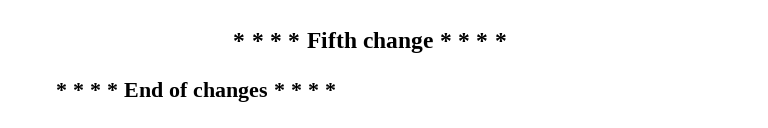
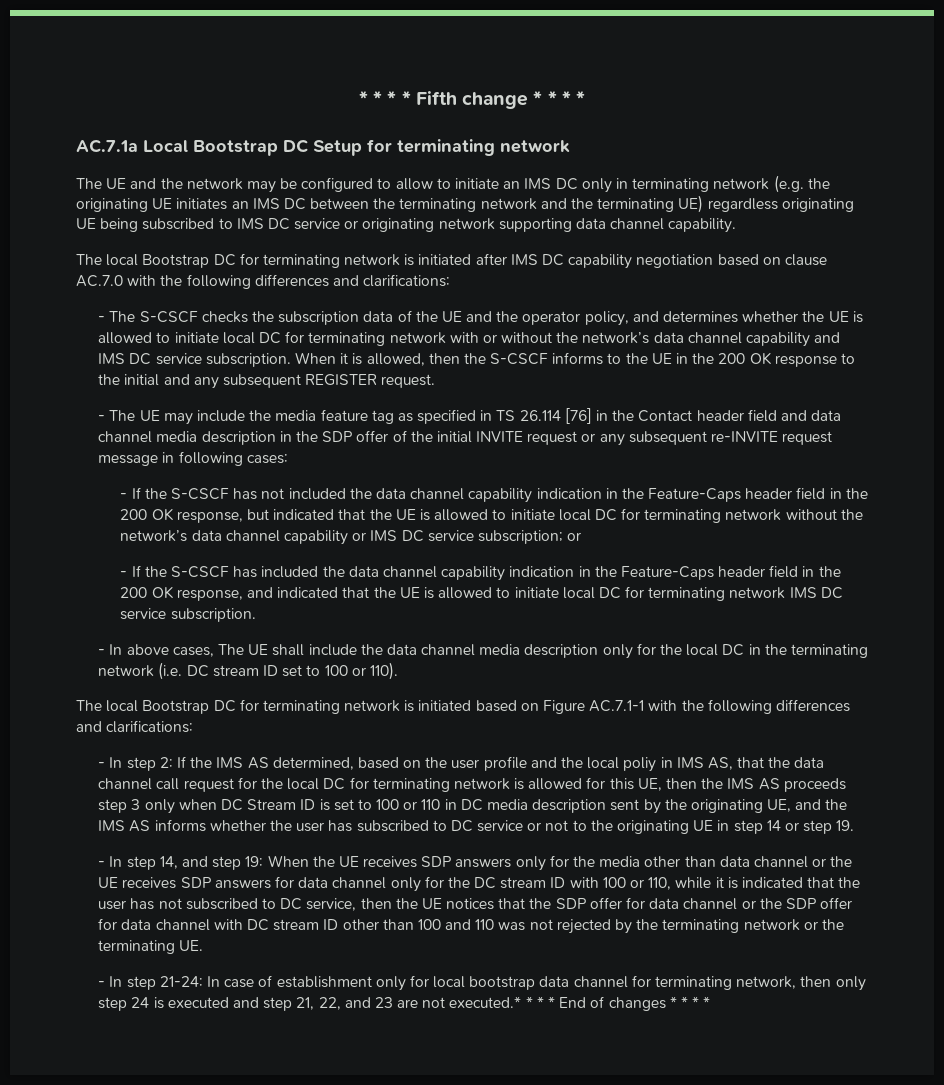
[56,83,67,97] * -> [76,139,570,156] [76,175,830,193] [76,195,854,213] [76,218,737,233] [76,253,827,269] [76,274,451,289] [98,310,863,326] [98,331,841,347] [98,352,855,367] [98,374,436,389] [98,408,842,425] [98,430,833,446] [98,451,288,466] [120,487,868,503] [120,508,863,523] [120,530,582,545] [120,565,841,581] [120,586,843,601] [120,608,256,622] [98,643,868,659] [98,662,398,680] [76,699,850,714] [76,720,194,733] [98,756,825,772] [98,777,846,792] [98,799,848,814] [98,819,855,834] [98,855,853,871] [98,876,861,892] [98,897,853,911] [98,918,844,934] [98,940,204,954] [98,975,866,991] [98,996,522,1011] AC.7.1a Local Bootstrap DC Setup for terminating network // The UE and the network may be configured to allow to initiate an IMS DC only in terminating network (e.g. the originating UE initiates an IMS DC between the terminating network and the terminating UE) regardless originating UE being subscribed to IMS DC service or originating network supporting data channel capability. // The local Bootstrap DC for terminating network is initiated after IMS DC capability negotiation based on clause AC.7.0 with the following differences and clarifications: // - The S-CSCF checks the subscription data of the UE and the operator policy, and determines whether the UE is allowed to initiate local DC for terminating network with or without the network’s data channel capability and IMS DC service subscription. When it is allowed, then the S-CSCF informs to the UE in the 200 OK response to the initial and any subsequent REGISTER request. // - The UE may include the media feature tag as specified in TS 26.114 [76] in the Contact header field and data channel media description in the SDP offer of the initial INVITE request or any subsequent re-INVITE request message in following cases: // - If the S-CSCF has not included the data channel capability indication in the Feature-Caps header field in the 200 OK response, but indicated that the UE is allowed to initiate local DC for terminating network without the network’s data channel capability or IMS DC service subscription; or // - If the S-CSCF has included the data channel capability indication in the Feature-Caps header field in the 200 OK response, and indicated that the UE is allowed to initiate local DC for terminating network IMS DC service subscription. // - In above cases, The UE shall include the data channel media description only for the local DC in the terminating network (i.e. DC stream ID set to 100 or 110). // The local Bootstrap DC for terminating network is initiated based on Figure AC.7.1-1 with the following differences and clarifications: // - In step 2: If the IMS AS determined, based on the user profile and the local poliy in IMS AS, that the data channel call request for the local DC for terminating network is allowed for this UE, then the IMS AS proceeds step 3 only when DC Stream ID is set to 100 or 110 in DC media description sent by the originating UE, and the IMS AS informs whether the user has subscribed to DC service or not to the originating UE in step 14 or step 19. // - In step 14, and step 19: When the UE receives SDP answers only for the media other than data channel or the UE receives SDP answers for data channel only for the DC stream ID with 100 or 110, while it is indicated that the user has not subscribed to DC service, then the UE notices that the SDP offer for data channel or the SDP offer for data channel with DC stream ID other than 100 and 110 was not rejected by the terminating network or the terminating UE. // - In step 21-24: In case of establishment only for local bootstrap data channel for terminating network, then only step 24 is executed and step 21, 22, and 23 are not executed.*

